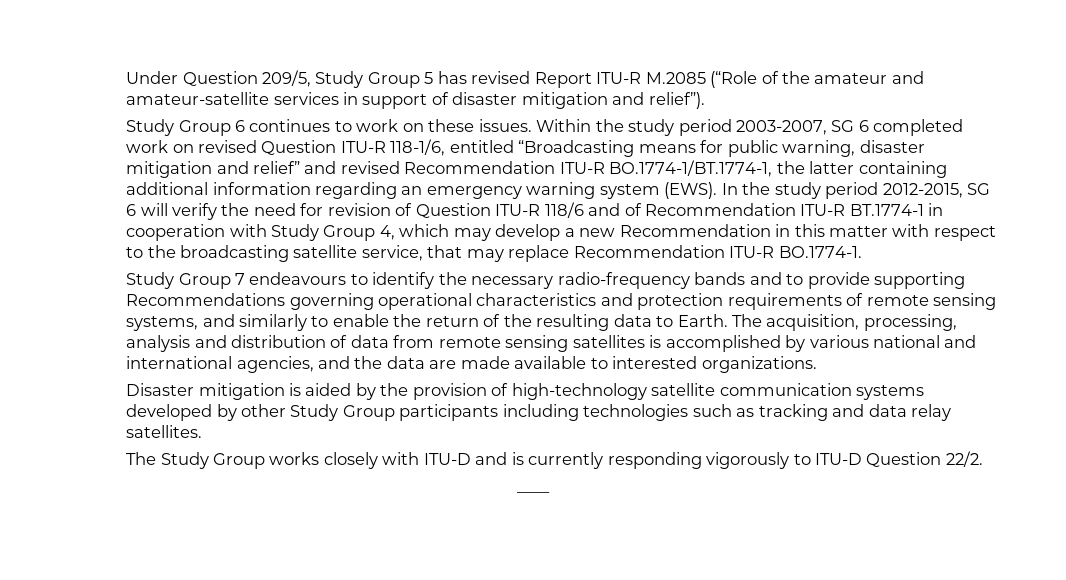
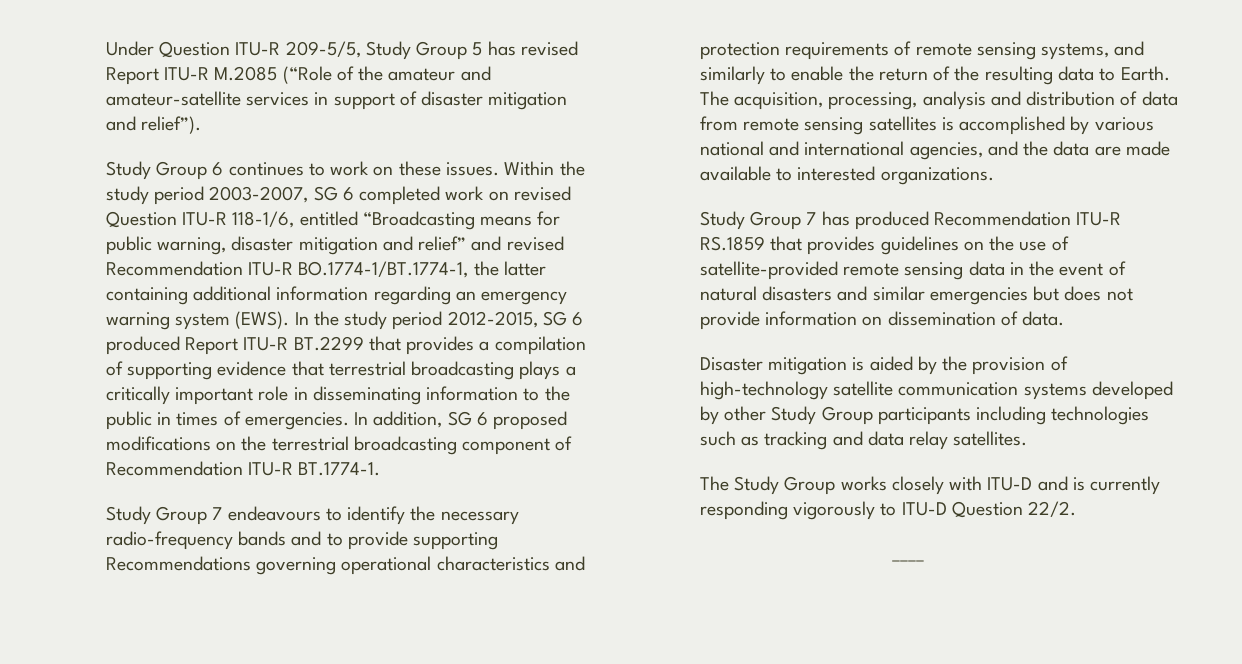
[261,70,311,87] 209/5, -> [235,41,361,58] ITU-R 209-5/5,
[140,202,944,220] [126,224,996,241] [126,245,862,262] will verify the need for revision of Question ITU-R 118/6 and of Recommendation ITU-R BT.1774-1 in cooperation with Study Group 4, which may develop a new Recommendation in this matter with respect to the broadcasting satellite service, that may replace Recommendation ITU-R BO.1774-1. -> [105,336,586,355] [105,361,576,380] [105,386,570,405] [105,411,568,430] [105,436,573,455] [105,461,381,476] produced Report ITU-R BT.2299 that provides a compilation of supporting evidence that terrestrial broadcasting plays a critically important role in disseminating information to the public in times of emergencies. In addition, SG 6 proposed modifications on the terrestrial broadcasting component of Recommendation ITU-R BT.1774-1.
(817, 364) none -> [699,211,1122,230] [699,236,1069,255] [699,261,1126,280] [699,286,1133,305] [699,311,1065,330] // Study Group 7 has produced Recommendation ITU-R RS.1859 that provides guidelines on the use of satellite-provided remote sensing data in the event of natural disasters and similar emergencies but does not provide information on dissemination of data.

